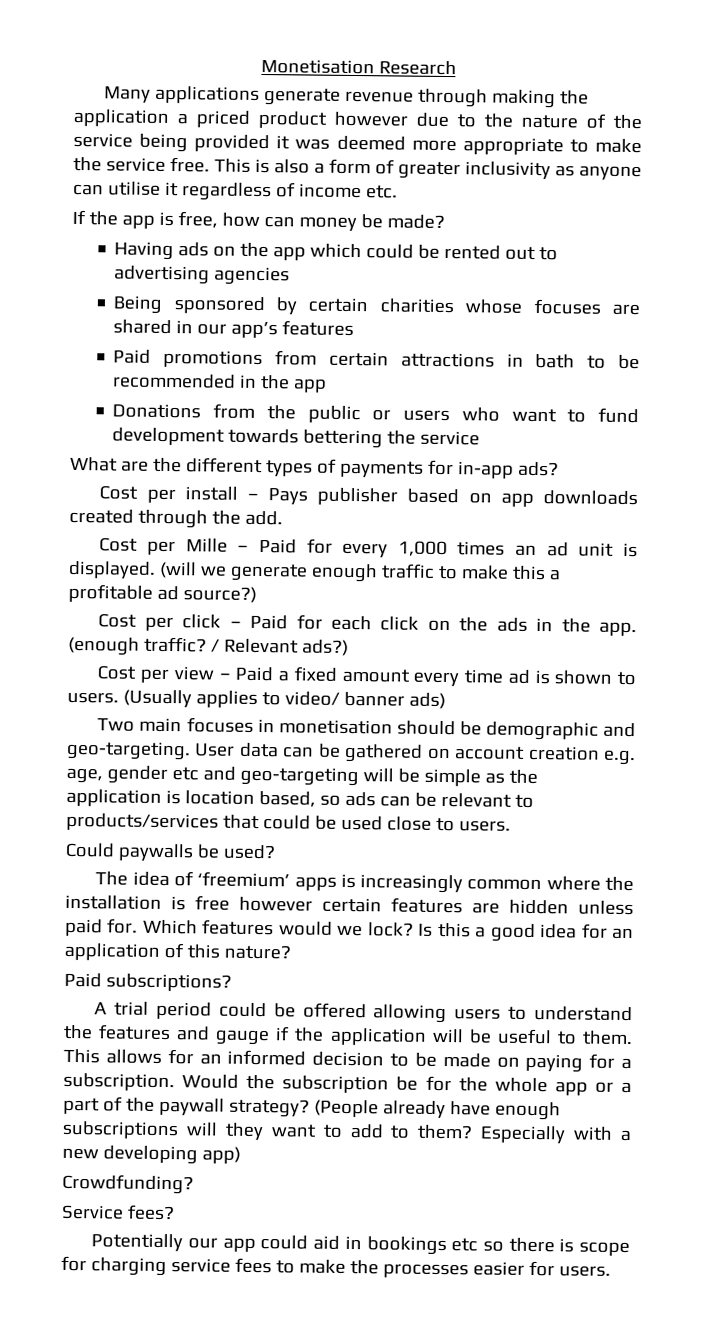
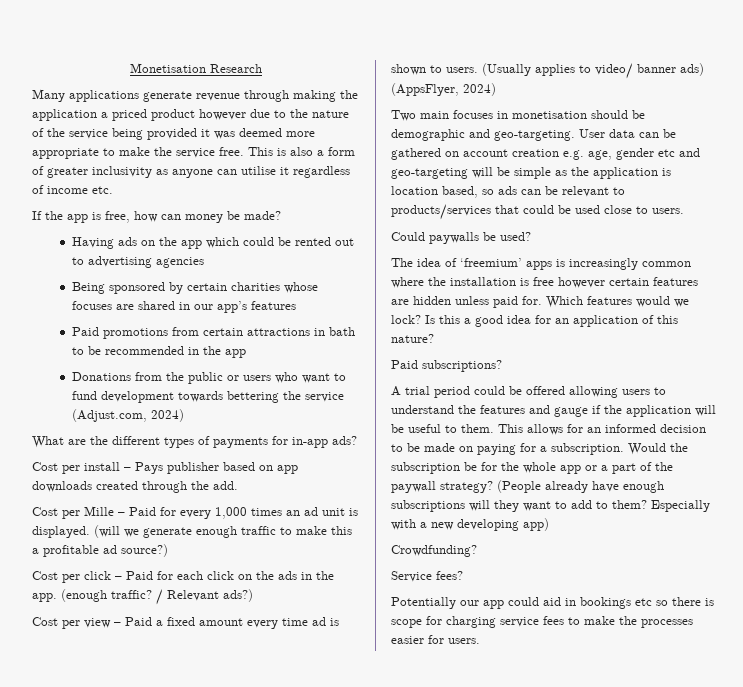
(481, 438) none -> [71,409,184,422] (Adjust.com, 2024)
(446, 701) none -> [391,83,496,96] (AppsFlyer, 2024)

